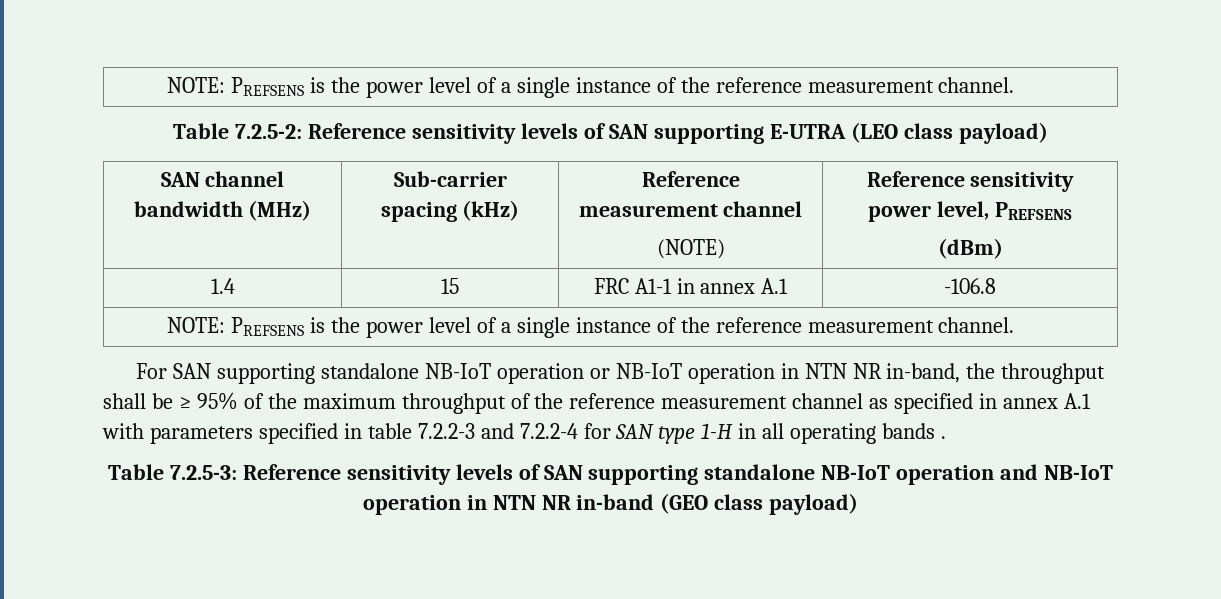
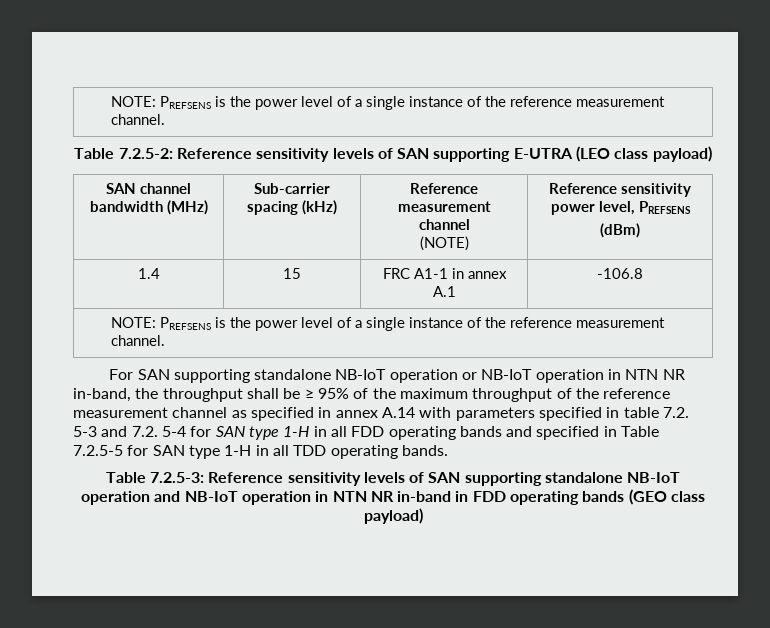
[1063,393,1091,409] A.1 -> [381,407,415,418] A.14
[417,423,947,444] 7.2.2-3 and 7.2.2-4 for SAN type 1-H in all operating bands . -> [662,407,689,418] [73,426,660,440] [73,445,448,459] 7.2. 5-3 and 7.2. 5-4 for SAN type 1-H in all FDD operating bands and specified in Table 7.2.5-5 for SAN type 1-H in all TDD operating bands.
(655, 502) none -> [455,491,625,505] in FDD operating bands

